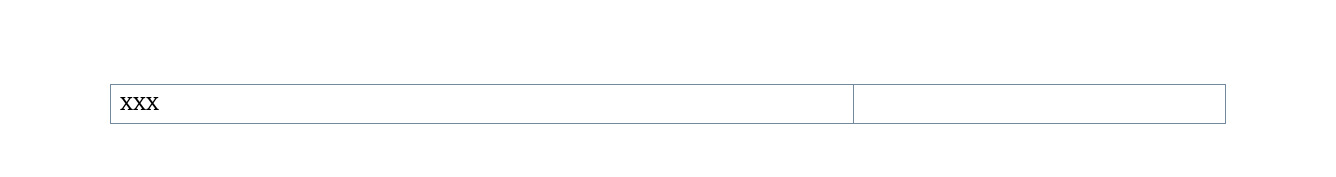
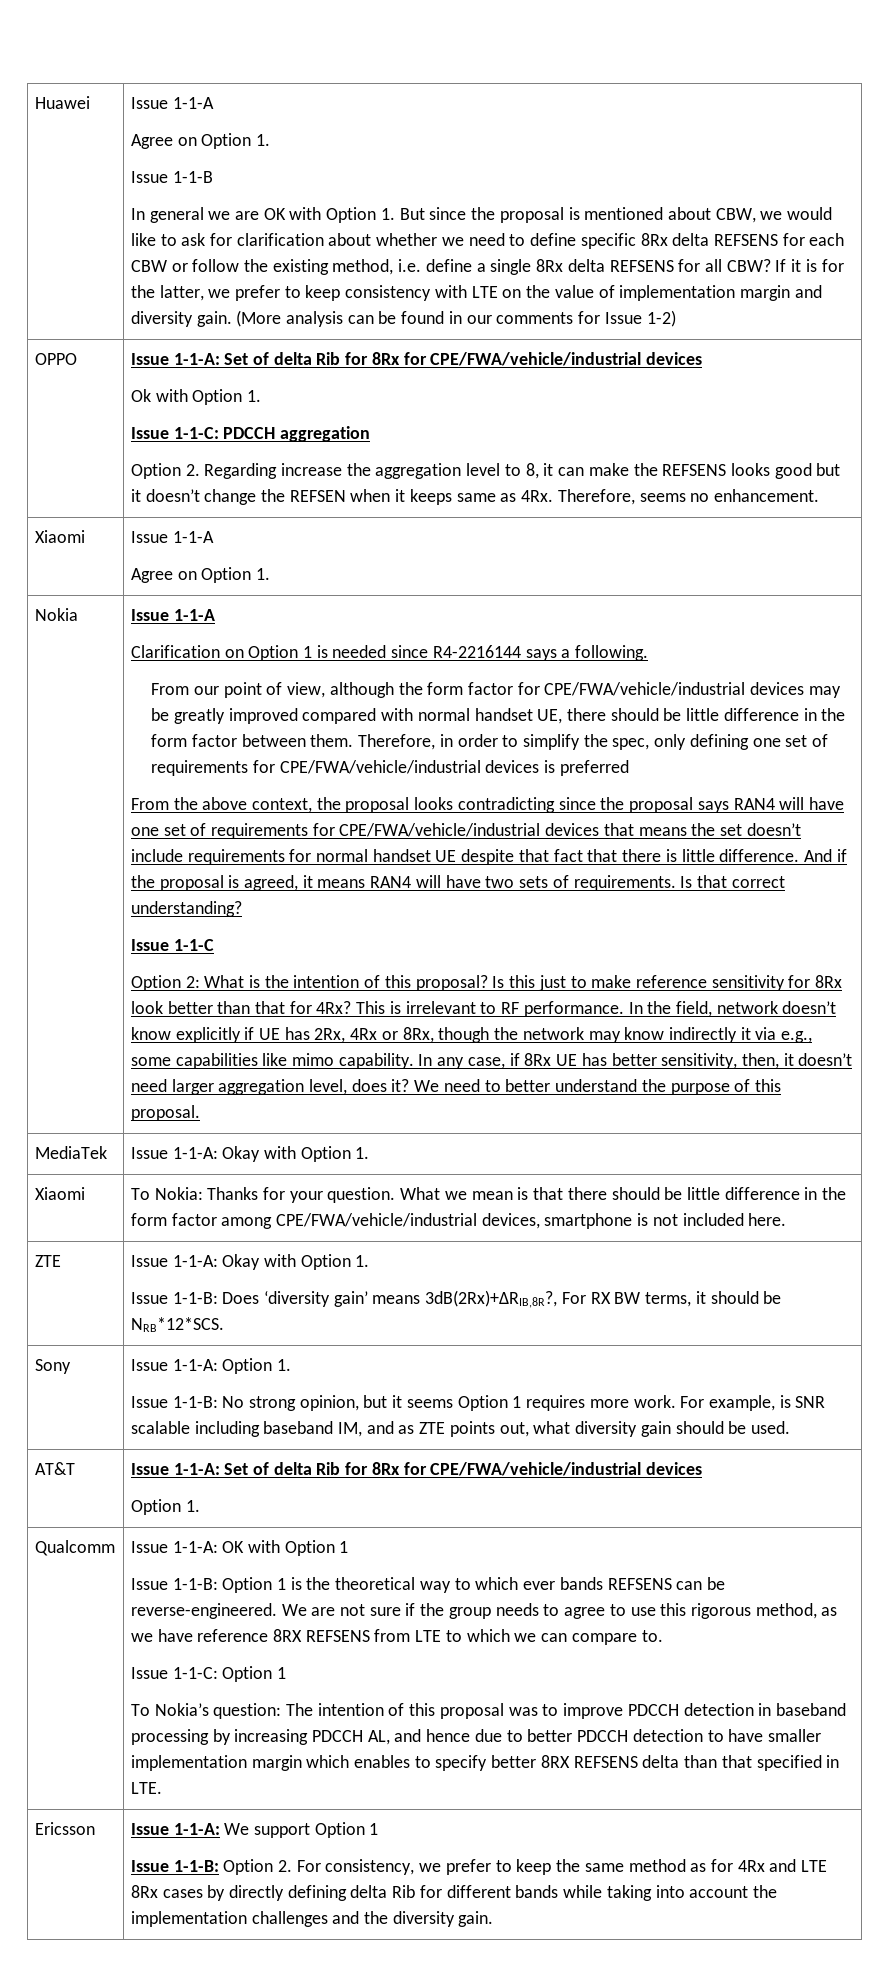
[119,97,159,110] XXX | -> [34,96,90,109] [130,97,214,109] [130,133,271,149] [130,171,213,183] [130,207,833,223] [130,233,845,249] [130,259,844,275] [130,285,822,301] [130,310,676,327] [34,353,77,365] [130,352,703,366] [130,389,262,405] [130,426,371,442] [130,463,841,479] [130,489,819,505] [34,530,85,543] [130,531,214,543] [130,567,271,583] [34,608,78,621] [130,609,215,621] [130,645,649,661] [151,682,841,698] [151,708,846,724] [151,734,829,750] [151,760,629,776] [130,797,844,813] [130,823,801,839] [130,849,847,865] [130,875,785,891] [130,901,242,917] [130,939,214,951] [130,975,843,991] [130,1001,837,1017] [130,1027,813,1043] [130,1053,853,1069] [130,1079,781,1095] [130,1105,200,1121] [34,1146,107,1159] [130,1146,370,1162] [34,1187,85,1200] [130,1187,847,1203] [130,1213,787,1229] [34,1255,61,1267] [130,1254,370,1270] [130,1290,782,1308] [130,1317,224,1332] [34,1359,71,1374] [130,1358,292,1374] [130,1395,826,1411] [130,1421,790,1437] [34,1462,75,1475] [130,1462,703,1476] [130,1499,200,1515] [34,1540,115,1556] [130,1540,349,1556] [130,1577,725,1593] [130,1603,838,1619] [130,1629,663,1645] [130,1666,287,1682] [130,1703,846,1719] [130,1729,821,1745] [130,1755,840,1771] [130,1782,162,1794] [34,1822,95,1835] [130,1822,379,1838] [130,1859,828,1875] [130,1885,777,1901] [130,1911,494,1927] Huawei | Issue 1-1-A // Agree on Option 1. // Issue 1-1-B // In general we are OK with Option 1. But since the proposal is mentioned about CBW, we would like to ask for clarification about whether we need to define specific 8Rx delta REFSENS for each CBW or follow the existing method, i.e. define a single 8Rx delta REFSENS for all CBW? If it is for the latter, we prefer to keep consistency with LTE on the value of implementation margin and diversity gain. (More analysis can be found in our comments for Issue 1-2) // OPPO | Issue 1-1-A: Set of delta Rib for 8Rx for CPE/FWA/vehicle/industrial devices // Ok with Option 1. // Issue 1-1-C: PDCCH aggregation // Option 2. Regarding increase the aggregation level to 8, it can make the REFSENS looks good but it doesn’t change the REFSEN when it keeps same as 4Rx. Therefore, seems no enhancement. // Xiaomi | Issue 1-1-A // Agree on Option 1. // Nokia | Issue 1-1-A // Clarification on Option 1 is needed since R4-2216144 says a following. // From our point of view, although the form factor for CPE/FWA/vehicle/industrial devices may be greatly improved compared with normal handset UE, there should be little difference in the form factor between them. Therefore, in order to simplify the spec, only defining one set of requirements for CPE/FWA/vehicle/industrial devices is preferred // From the above context, the proposal looks contradicting since the proposal says RAN4 will have one set of requirements for CPE/FWA/vehicle/industrial devices that means the set doesn’t include requirements for normal handset UE despite that fact that there is little difference. And if the proposal is agreed, it means RAN4 will have two sets of requirements. Is that correct understanding? // Issue 1-1-C // Option 2: What is the intention of this proposal? Is this just to make reference sensitivity for 8Rx look better than that for 4Rx? This is irrelevant to RF performance. In the field, network doesn’t know explicitly if UE has 2Rx, 4Rx or 8Rx, though the network may know indirectly it via e.g., some capabilities like mimo capability. In any case, if 8Rx UE has better sensitivity, then, it doesn’t need larger aggregation level, does it? We need to better understand the purpose of this proposal. // MediaTek | Issue 1-1-A: Okay with Option 1. // Xiaomi | To Nokia: Thanks for your question. What we mean is that there should be little difference in the form factor among CPE/FWA/vehicle/industrial devices, smartphone is not included here. // ZTE | Issue 1-1-A: Okay with Option 1. // Issue 1-1-B: Does ‘diversity gain’ means 3dB(2Rx)+ΔRIB,8R?, For RX BW terms, it should be NRB*12*SCS. // Sony | Issue 1-1-A: Option 1. // Issue 1-1-B: No strong opinion, but it seems Option 1 requires more work. For example, is SNR scalable including baseband IM, and as ZTE points out, what diversity gain should be used. // AT&T | Issue 1-1-A: Set of delta Rib for 8Rx for CPE/FWA/vehicle/industrial devices // Option 1. // Qualcomm | Issue 1-1-A: OK with Option 1 // Issue 1-1-B: Option 1 is the theoretical way to which ever bands REFSENS can be reverse-engineered. We are not sure if the group needs to agree to use this rigorous method, as we have reference 8RX REFSENS from LTE to which we can compare to. // Issue 1-1-C: Option 1 // To Nokia’s question: The intention of this proposal was to improve PDCCH detection in baseband processing by increasing PDCCH AL, and hence due to better PDCCH detection to have smaller implementation margin which enables to specify better 8RX REFSENS delta than that specified in LTE. // Ericsson | Issue 1-1-A: We support Option 1 // Issue 1-1-B: Option 2. For consistency, we prefer to keep the same method as for 4Rx and LTE 8Rx cases by directly defining delta Rib for different bands while taking into account the implementation challenges and the diversity gain.

